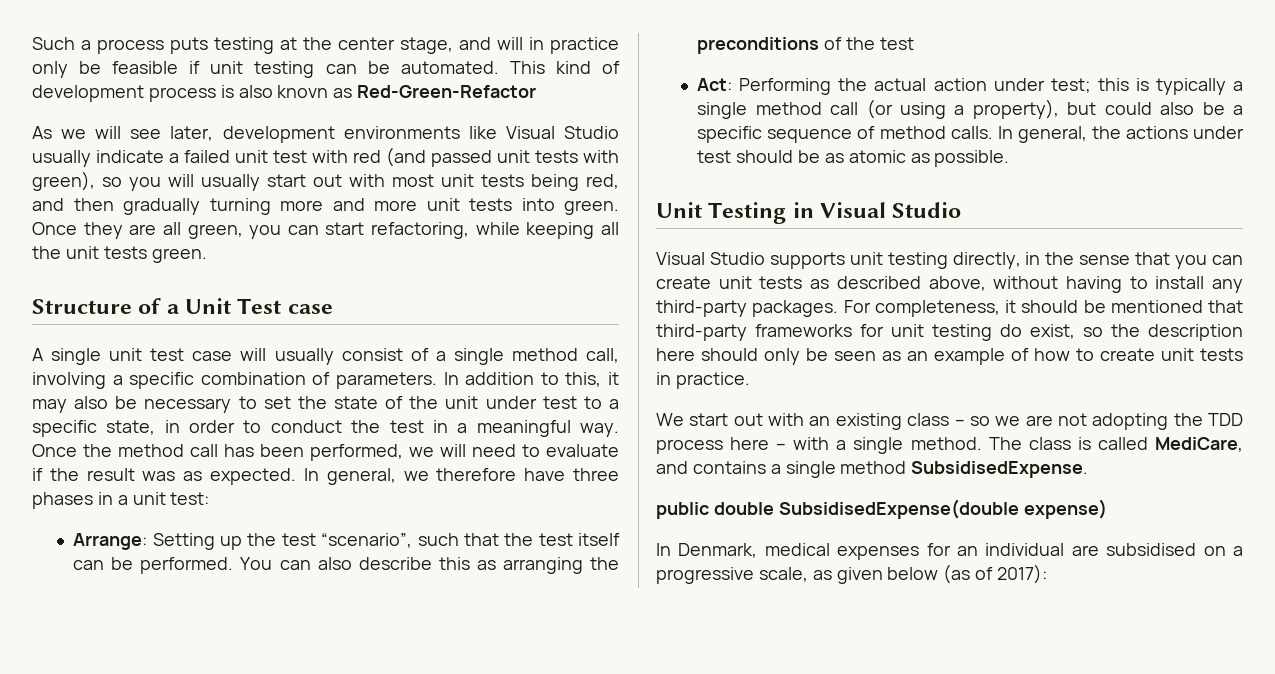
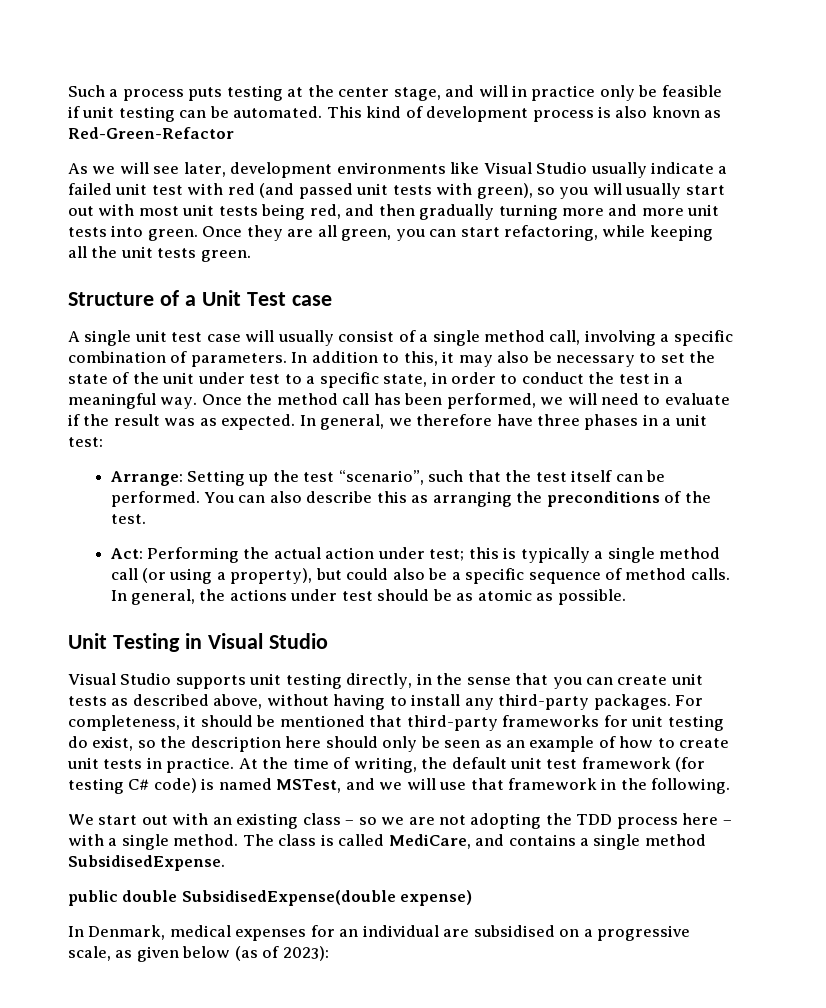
[879,37,914,50] test -> [110,514,146,524] test.
(750, 380) none -> [238,757,706,773] [68,778,731,794] At the time of writing, the default unit test framework (for testing C# code) is named MSTest, and we will use that framework in the following.
[997,564,1048,584] 2017): -> [282,946,329,961] 2023):

